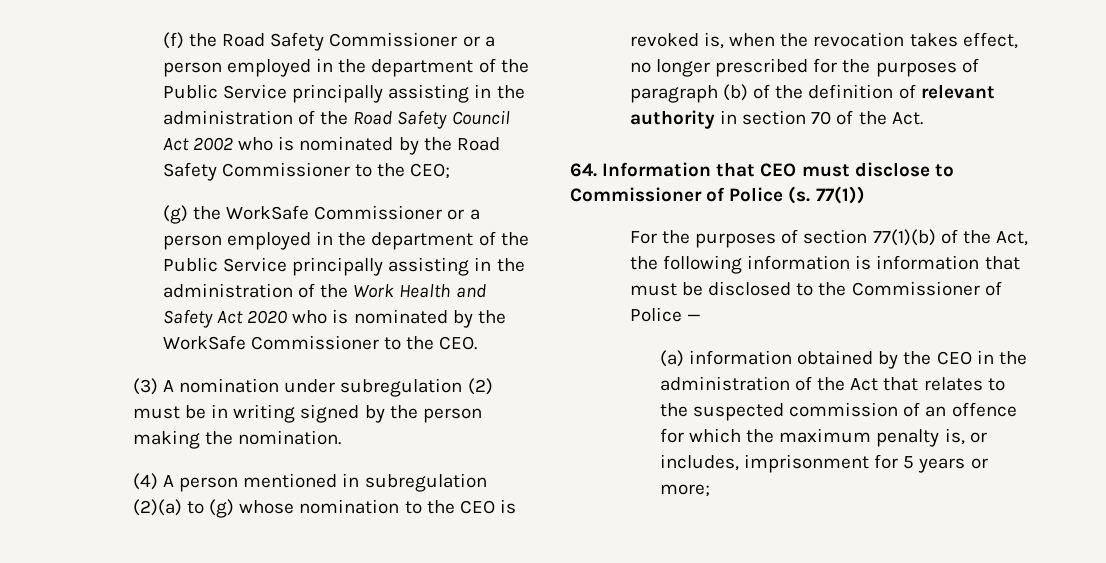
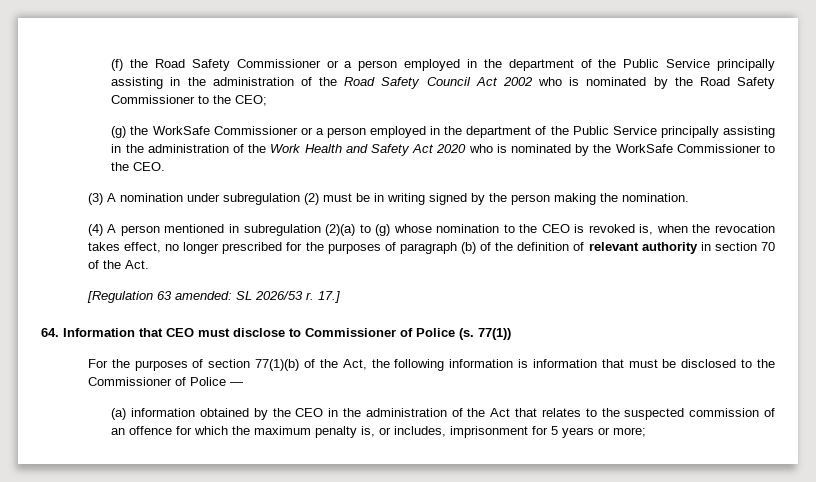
(923, 118) none -> [86,291,340,303] // [Regulation 63 amended: SL 2026/53 r. 17.]

